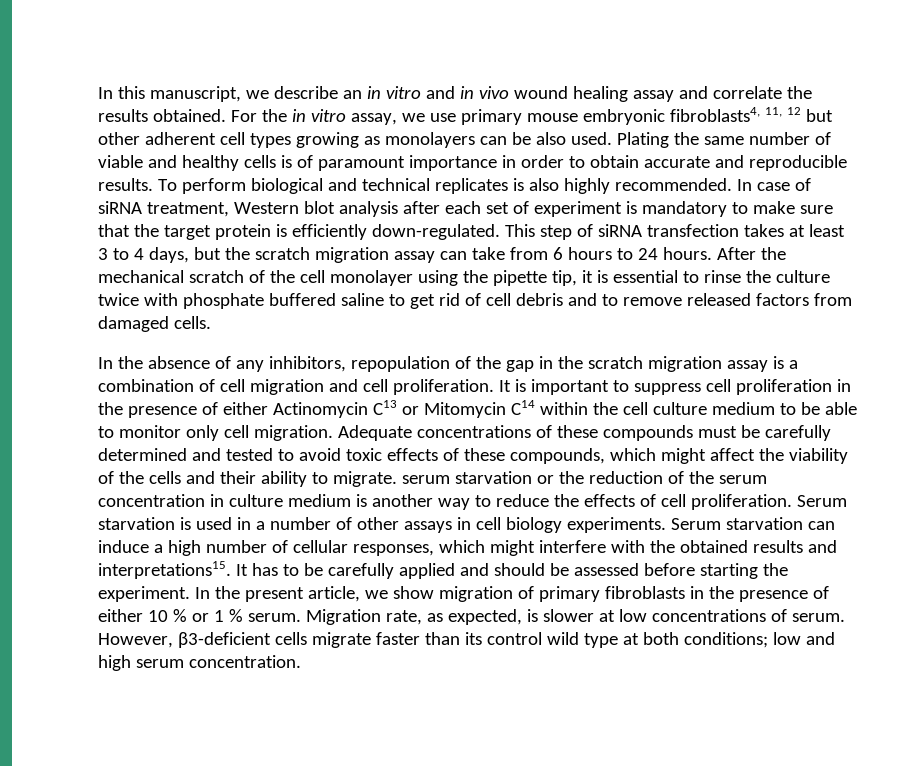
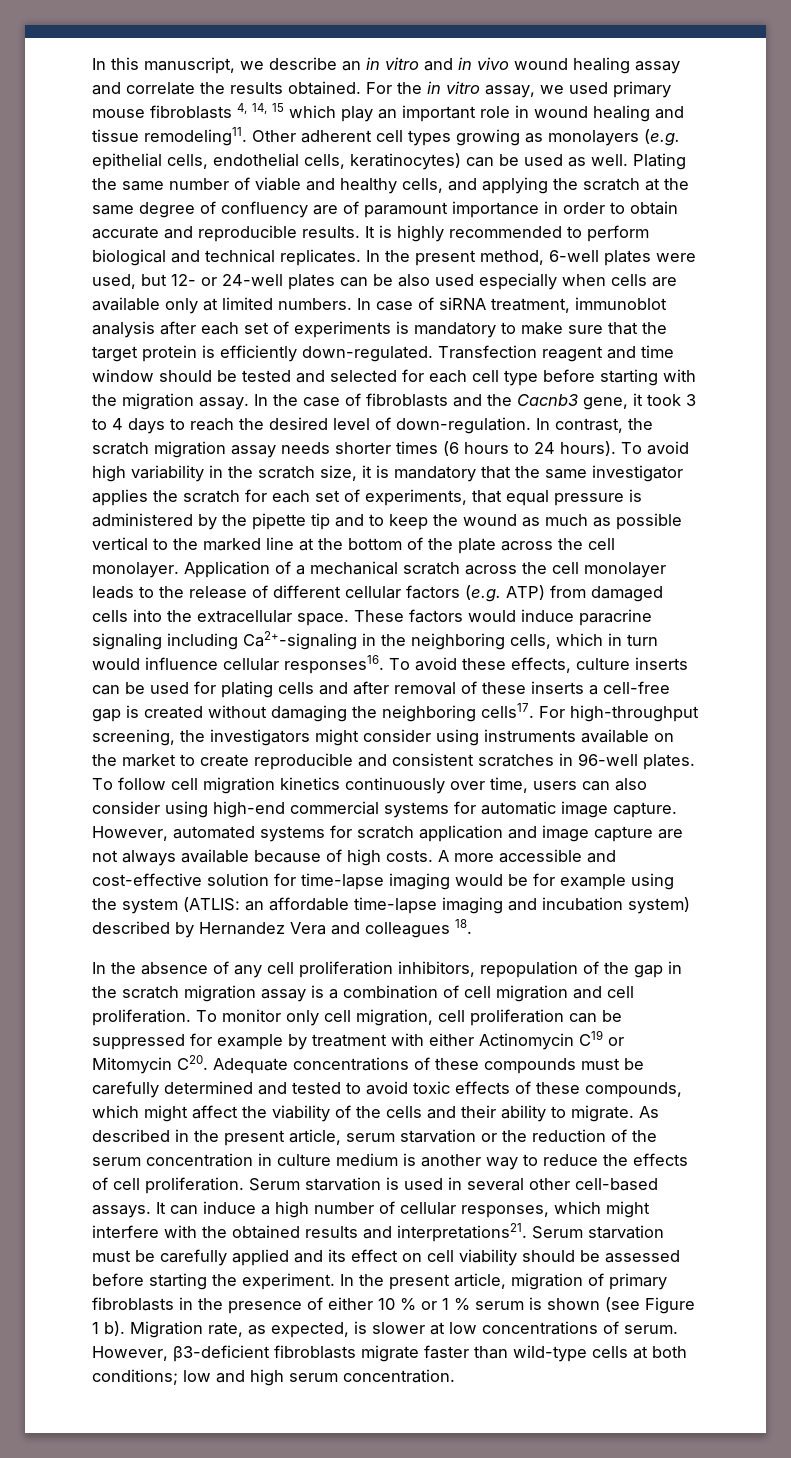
[429,113,456,122] use -> [569,82,608,94] used
[582,107,833,125] [98,132,140,145] embryonic fibroblasts4, 11, 12 but other -> [150,103,684,122] [92,127,296,146] fibroblasts 4, 14, 15 which play an important role in wound healing and tissue remodeling11. Other
[479,132,612,145] can be also used. -> [644,129,680,146] [92,153,628,170] (e.g. epithelial cells, endothelial cells, keratinocytes) can be used as well.
[243,155,292,168] cells is -> [402,177,689,194] [92,201,338,218] cells, and applying the scratch at the same degree of confluency are
[157,178,732,194] To perform biological and technical replicates is also highly recommended. -> [365,225,649,242] [92,249,696,266] [92,273,677,290] [92,297,352,314] It is highly recommended to perform biological and technical replicates. In the present method, 6-well plates were used, but 12- or 24-well plates can be also used especially when cells are available only at limited numbers.
[233,201,335,214] Western blot -> [575,297,667,310] immunoblot
[533,201,622,217] experiment -> [294,321,391,338] experiments
[504,224,845,240] [98,247,786,263] This step of siRNA transfection takes at least 3 to 4 days, but the scratch migration assay can take from 6 hours to 24 hours. After the -> [438,345,674,362] [92,369,696,386] [92,393,696,410] [92,417,653,434] [92,441,689,458] [92,465,683,482] [92,489,642,506] [92,513,682,530] [92,537,615,554] [92,561,305,578] Transfection reagent and time window should be tested and selected for each cell type before starting with the migration assay. In the case of fibroblasts and the Cacnb3 gene, it took 3 to 4 days to reach the desired level of down-regulation. In contrast, the scratch migration assay needs shorter times (6 hours to 24 hours). To avoid high variability in the scratch size, it is mandatory that the same investigator applies the scratch for each set of experiments, that equal pressure is administered by the pipette tip and to keep the wound as much as possible vertical to the marked line at the bottom of the plate across the cell monolayer. Application of a
[248,270,265,283] of -> [465,565,517,575] across
[417,270,830,286] [98,293,852,309] [98,316,211,332] using the pipette tip, it is essential to rinse the culture twice with phosphate buffered saline to get rid of cell debris and to remove released factors from damaged cells. -> [92,585,663,602] [92,609,652,626] [92,631,658,650] [92,655,688,674] [92,681,670,698] [92,703,699,722] [92,729,674,746] [92,753,695,770] [92,777,647,794] [92,801,677,818] [92,825,683,842] [92,849,616,866] [92,873,674,890] [92,897,690,914] [92,919,472,938] leads to the release of different cellular factors (e.g. ATP) from damaged cells into the extracellular space. These factors would induce paracrine signaling including Ca2+-signaling in the neighboring cells, which in turn would influence cellular responses16. To avoid these effects, culture inserts can be used for plating cells and after removal of these inserts a cell-free gap is created without damaging the neighboring cells17. For high-throughput screening, the investigators might consider using instruments available on the market to create reproducible and consistent scratches in 96-well plates. To follow cell migration kinetics continuously over time, users can also consider using high-end commercial systems for automatic image capture. However, automated systems for scratch application and image capture are not always available because of high costs. A more accessible and cost-effective solution for time-lapse imaging would be for example using the system (ATLIS: an affordable time-lapse imaging and incubation system) described by Hernandez Vera and colleagues 18.
(264, 366) none -> [267,961,393,978] cell proliferation
[498,379,851,395] [98,400,857,418] [98,425,333,441] It is important to suppress cell proliferation in the presence of either Actinomycin C13 or Mitomycin C14 within the cell culture medium to be able to monitor only cell migration. -> [196,1009,622,1026] [92,1030,624,1050] [92,1055,208,1074] To monitor only cell migration, cell proliferation can be suppressed for example by treatment with either Actinomycin C19 or Mitomycin C20.
(397, 479) none -> [639,1106,659,1118] [92,1129,341,1146] As described in the present article,
[255,517,803,533] a number of other assays in cell biology experiments. Serum starvation -> [467,1178,658,1191] [92,1202,166,1218] several other cell-based assays. It
[98,561,489,579] interpretations15. It has to be carefully applied and -> [397,1223,664,1242] [92,1249,517,1266] interpretations21. Serum starvation must be carefully applied and its effect on cell viability
[364,586,434,599] we show -> (506, 1281) none
[247,613,301,622] serum. -> [475,1297,695,1314] [92,1321,125,1336] serum is shown (see Figure 1 b).
[274,632,307,645] cells -> [274,1345,356,1359] fibroblasts
[464,632,618,648] its control wild type -> [513,1345,628,1362] wild-type cells

